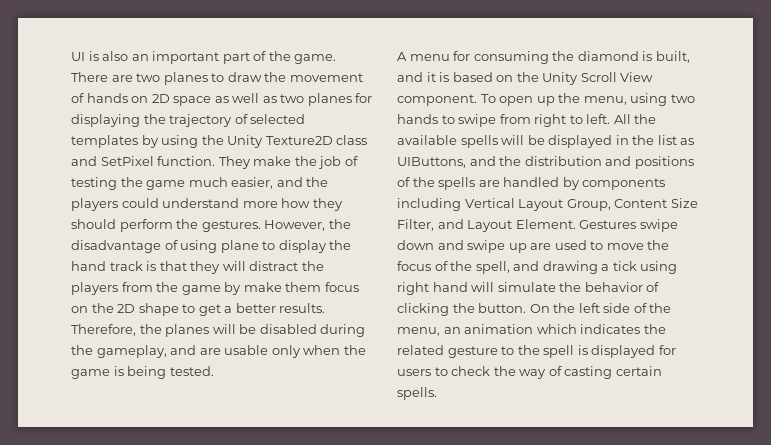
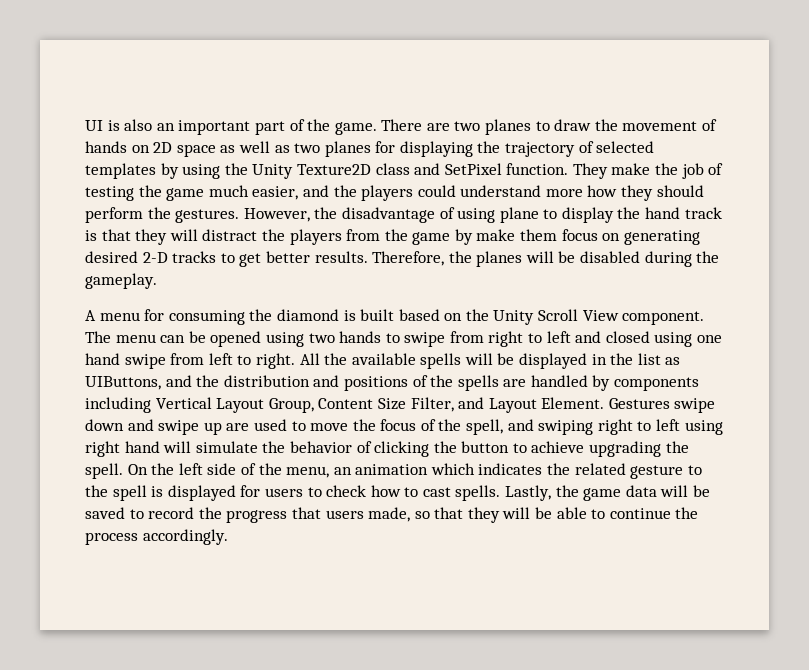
[91,303,179,316] the 2D shape -> [623,230,700,245] [85,251,217,263] generating desired 2-D tracks
[224,306,233,313] a -> (262, 260) none
[96,345,366,358] [71,366,214,379] gameplay, and are usable only when the game is being tested. -> [85,273,157,289] gameplay.
[655,51,690,63] [397,72,450,82] built, and it is -> [360,309,395,321] built
[480,93,627,106] To open up the menu, -> [85,331,262,347] The menu can be opened
[586,114,611,124] left. -> [546,331,723,347] [85,353,295,369] left and closed using one hand swipe from left to right.
[542,261,637,274] drawing a tick -> [538,419,681,435] swiping right to left
[478,303,527,313] button. -> [461,441,689,457] [85,463,123,479] button to achieve upgrading the spell.
[493,366,662,379] [397,387,437,400] the way of casting certain spells. -> [370,485,711,501] [85,507,699,523] [85,529,228,545] how to cast spells. Lastly, the game data will be saved to record the progress that users made, so that they will be able to continue the process accordingly.

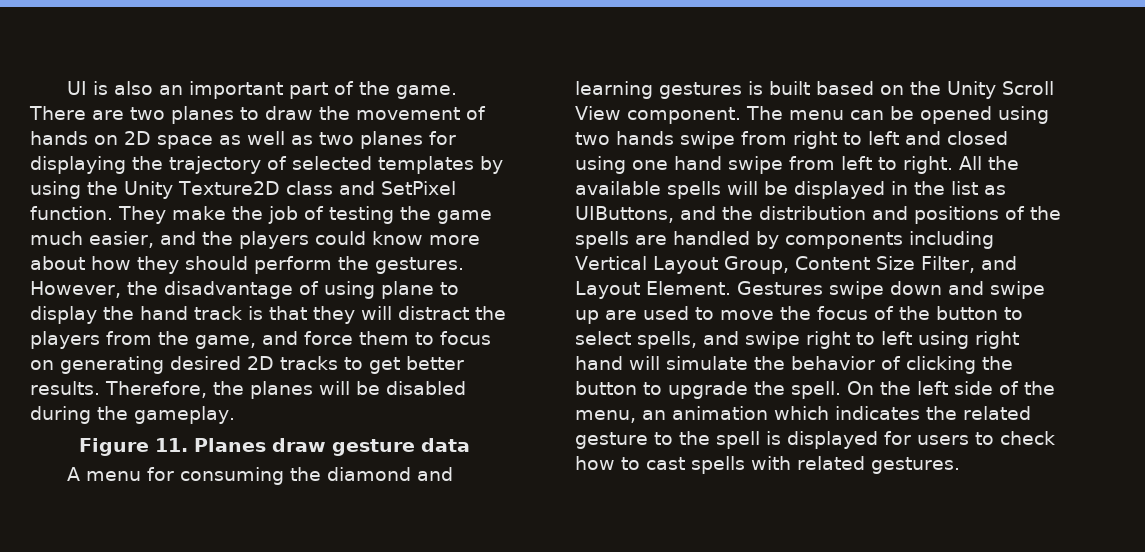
[460,185,583,197] understand more -> [372,231,480,245] [30,256,85,270] know more about
[412,229,558,245] game by make them -> [195,331,434,349] game, and force them to
[142,252,168,263] 2-D -> [247,356,274,370] 2D
(157, 281) none -> [79,438,470,456] // Figure 11. Planes draw gesture data
(339, 315) none -> [417,467,454,481] [575,81,742,99] and learning gestures
[385,333,400,343] to -> (674, 138) none
[466,419,594,435] spell, and swiping -> [936,306,1023,320] [575,331,800,349] button to select spells, and swipe
[531,441,662,457] achieve upgrading -> [668,381,748,399] upgrade
[455,485,711,501] [85,507,699,523] [85,529,228,545] spells. Lastly, the game data will be saved to record the progress that users made, so that they will be able to continue the process accordingly. -> [691,456,960,474] spells with related gestures.

